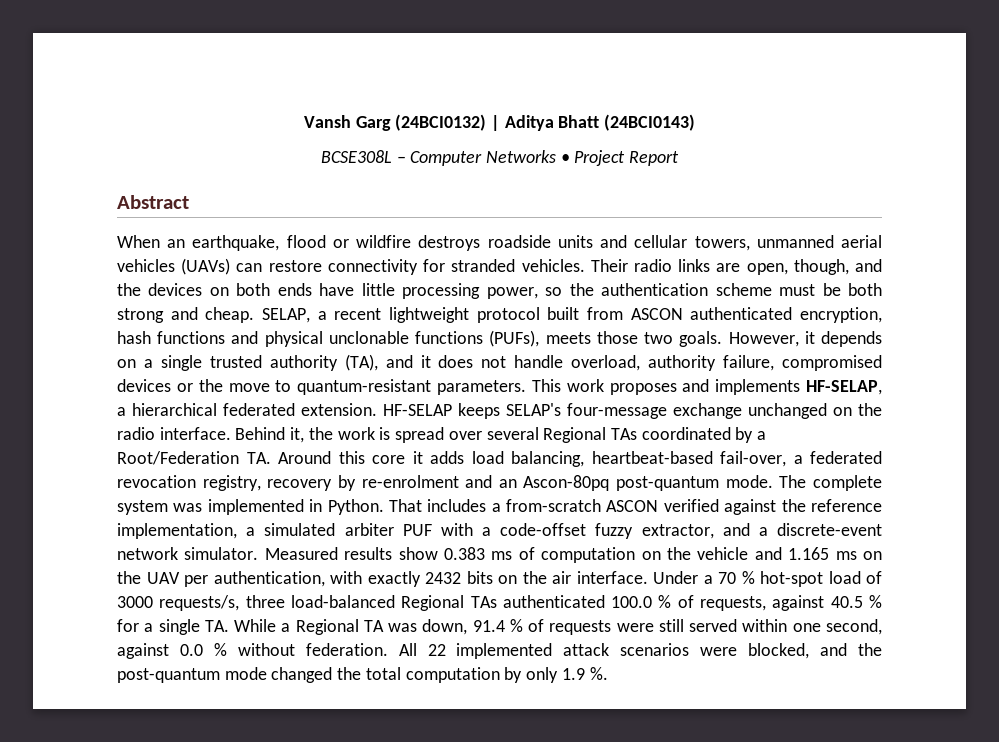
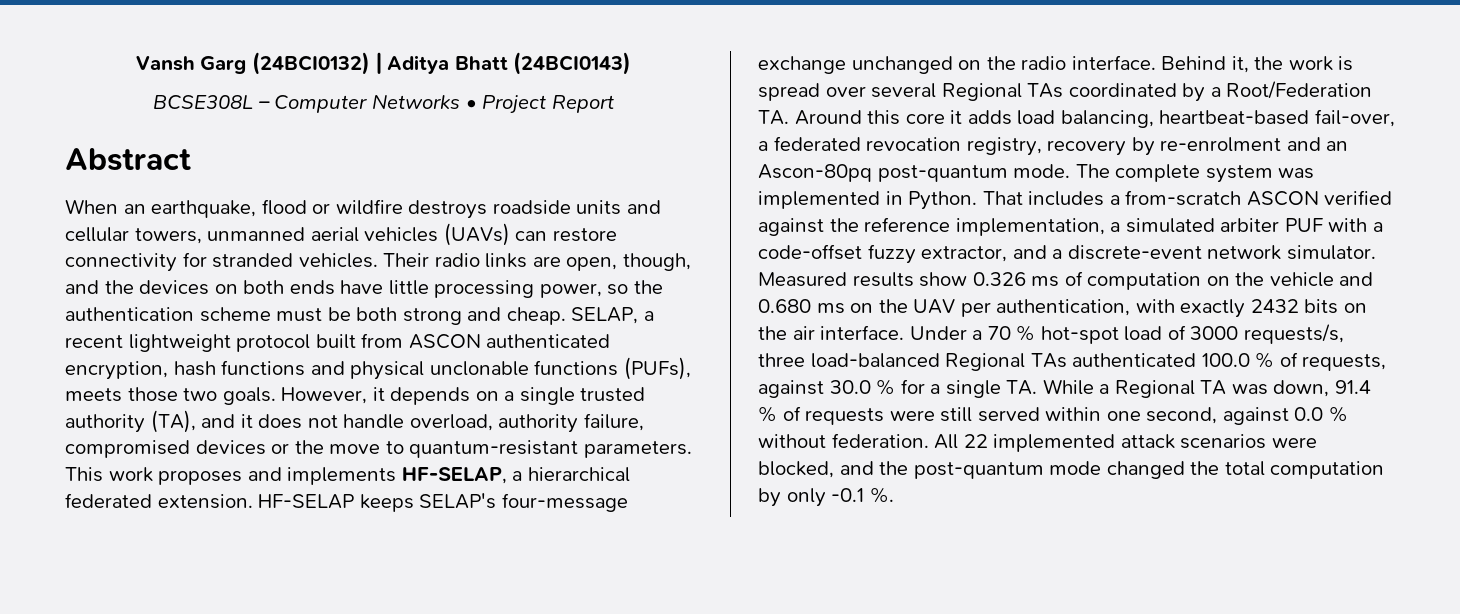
[444,547,485,560] 0.383 -> [972,272,1026,286] 0.326
[788,547,830,560] 1.165 -> [758,299,811,313] 0.680
[830,596,863,608] 40.5 -> [829,380,871,394] 30.0
[561,668,585,680] 1.9 -> [831,488,865,502] -0.1

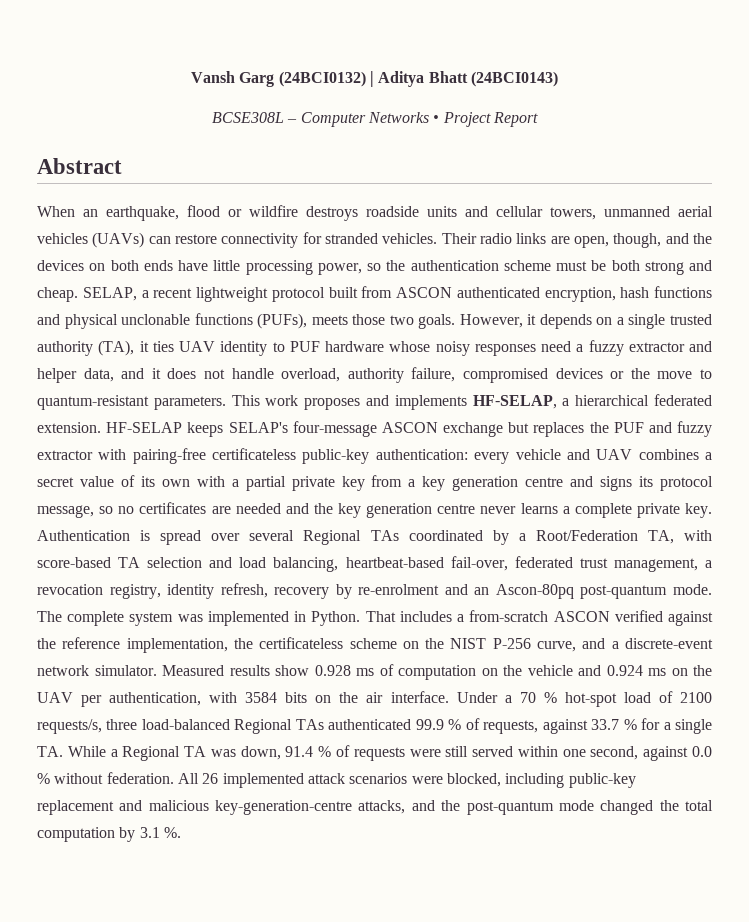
(196, 421) none -> [139,340,712,356] [37,368,114,383] it ties UAV identity to PUF hardware whose noisy responses need a fuzzy extractor and helper data,
[758,55,1333,74] exchange unchanged on the radio interface. Behind it, the work -> [381,421,712,437] [37,448,713,464] [37,475,714,491] [37,502,712,518] [37,530,130,541] ASCON exchange but replaces the PUF and fuzzy extractor with pairing-free certificateless public-key authentication: every vehicle and UAV combines a secret value of its own with a partial private key from a key generation centre and signs its protocol message, so no certificates are needed and the key generation centre never learns a complete private key. Authentication
[758,109,1395,128] [758,136,1042,156] TA. Around this core it adds load balancing, heartbeat-based fail-over, a federated revocation registry, -> [647,530,712,544] [37,556,713,572] [37,583,268,599] TA, with score-based TA selection and load balancing, heartbeat-based fail-over, federated trust management, a revocation registry, identity refresh,
[1110,218,1383,233] [758,244,1008,264] a simulated arbiter PUF with a code-offset fuzzy extractor, -> [233,637,577,652] the certificateless scheme on the NIST P-256 curve,
[972,272,1026,286] 0.326 -> [314,665,351,676] 0.928
[758,299,811,313] 0.680 -> [606,665,643,676] 0.924
[1180,299,1299,318] exactly 2432 -> [245,692,278,703] 3584
[1190,326,1239,340] 3000 -> [679,692,712,703] 2100
[1201,353,1250,367] 100.0 -> [415,719,444,730] 99.9
[829,380,871,394] 30.0 -> [591,719,620,730] 33.7
[963,434,988,448] 22 -> [202,773,219,784] 26
(834, 469) none -> [505,773,636,788] [37,800,406,815] including public-key replacement and malicious key-generation-centre attacks,
[786,488,865,507] only -0.1 -> [139,827,160,838] 3.1

